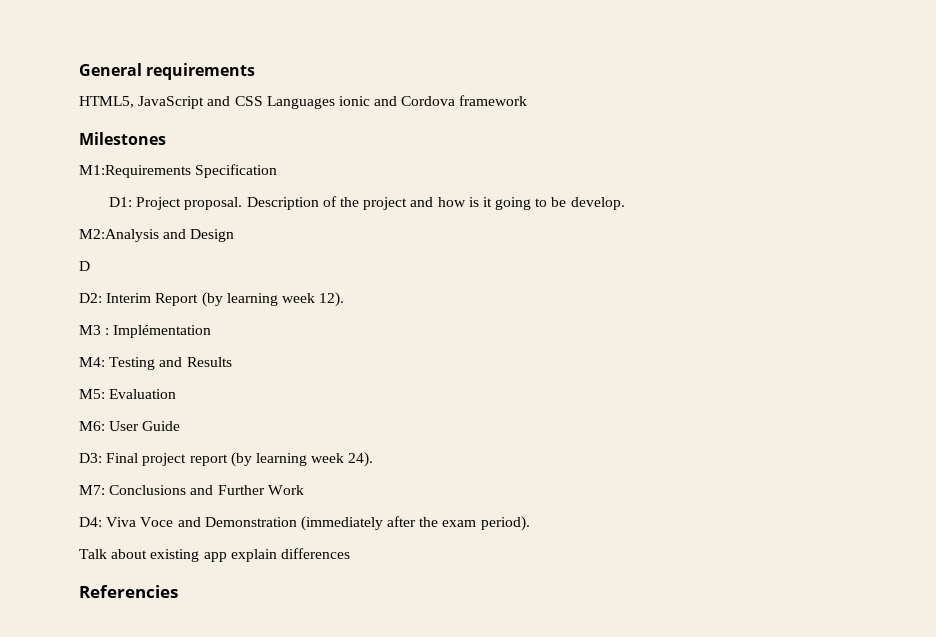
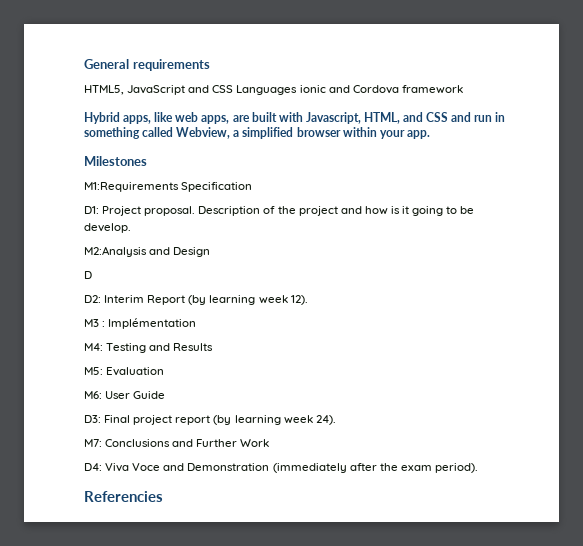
(528, 100) none -> [84,112,506,124] [84,127,430,139] // Hybrid apps, like web apps, are built with Javascript, HTML, and CSS and run in something called Webview, a simplified browser within your app.
[79,548,350,562] // Talk about existing app explain differences -> (478, 468) none

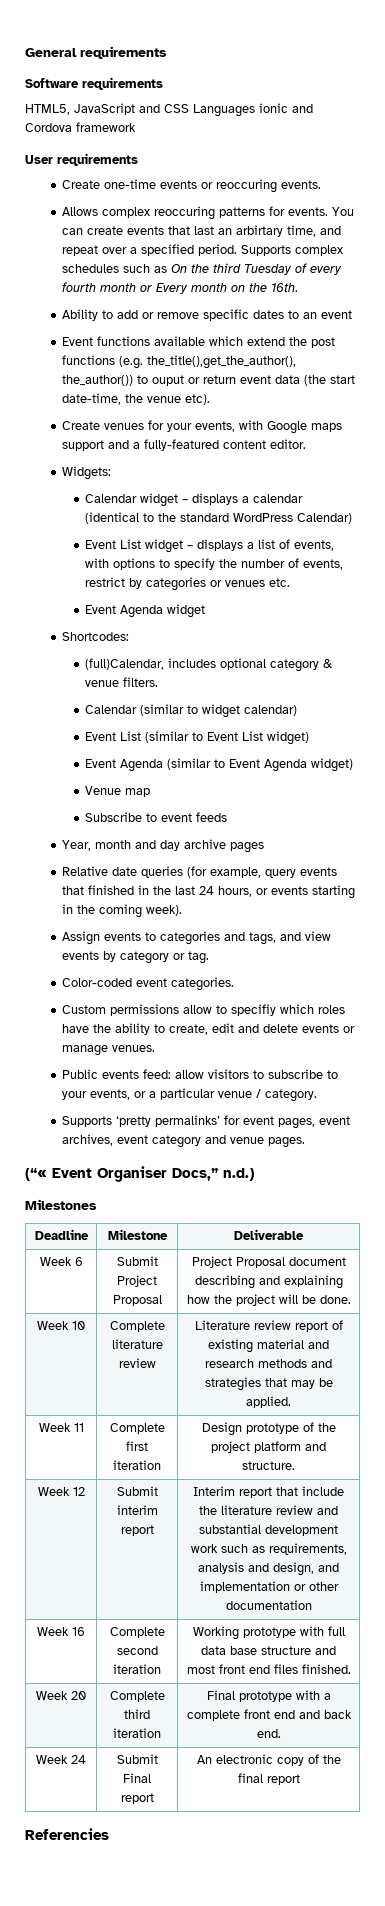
(210, 65) none -> [25,77,163,90] // Software requirements
[84,112,506,124] [84,127,430,139] [84,156,147,166] [84,182,253,192] [84,206,475,216] [84,223,131,233] [84,246,211,257] [84,271,92,279] [84,295,308,305] [84,318,197,329] [84,343,214,353] [84,367,165,376] [84,391,166,399] [84,415,336,425] [84,439,270,447] [84,463,478,473] Hybrid apps, like web apps, are built with Javascript, HTML, and CSS and run in something called Webview, a simplified browser within your app. // Milestones // M1:Requirements Specification // D1: Project proposal. Description of the project and how is it going to be develop. // M2:Analysis and Design // D // D2: Interim Report (by learning week 12). // M3 : Implémentation // M4: Testing and Results // M5: Evaluation // M6: User Guide // D3: Final project report (by learning week 24). // M7: Conclusions and Further Work // D4: Viva Voce and Demonstration (immediately after the exam period). -> [25,153,138,166] [61,179,321,193] [61,206,354,220] [61,225,341,237] [61,244,343,256] [61,263,342,275] [61,282,298,294] [61,309,352,321] [61,336,335,348] [61,355,296,369] [61,375,355,386] [61,393,210,405] [61,420,342,434] [61,439,306,451] [61,466,111,480] [85,493,304,507] [85,512,353,524] [85,539,335,553] [85,558,344,570] [85,577,291,591] [85,604,206,618] [61,632,129,641] [85,658,334,672] [85,677,159,687] [85,704,298,718] [85,731,310,745] [85,758,354,772] [85,786,151,797] [85,812,228,822] [61,839,264,853] [61,866,337,878] [61,885,355,899] [61,904,182,918] [61,931,331,945] [61,951,209,964] [61,977,234,991] [61,1004,345,1016] [61,1023,355,1035] [61,1045,155,1056] [61,1069,338,1079] [61,1088,317,1102] [61,1115,350,1129] [61,1134,305,1148] [25,1166,254,1182] [25,1199,97,1210] [34,1229,89,1240] [107,1229,168,1240] [234,1229,304,1240] [39,1257,83,1266] [116,1256,158,1266] [117,1275,157,1287] [112,1295,162,1306] [191,1256,346,1268] [194,1275,343,1289] [186,1294,351,1306] [37,1321,85,1330] [109,1321,165,1332] [111,1339,163,1349] [118,1358,156,1368] [194,1320,343,1332] [208,1339,329,1353] [205,1359,332,1368] [204,1377,333,1391] [246,1396,291,1408] [38,1423,84,1432] [109,1423,165,1434] [126,1441,148,1451] [113,1460,161,1470] [201,1422,336,1436] [211,1441,326,1453] [242,1461,295,1470] [37,1487,85,1496] [116,1486,158,1496] [116,1505,158,1515] [120,1525,154,1536] [193,1486,344,1498] [199,1505,338,1515] [199,1524,338,1536] [190,1543,347,1555] [198,1562,339,1576] [199,1581,339,1593] [225,1600,312,1610] [37,1627,85,1636] [109,1627,165,1638] [116,1646,158,1655] [113,1664,161,1674] [192,1626,345,1640] [201,1646,336,1655] [186,1664,351,1674] [36,1691,86,1700] [109,1691,165,1702] [124,1709,150,1719] [113,1728,161,1738] [206,1690,331,1702] [186,1709,352,1721] [256,1729,281,1738] [36,1755,86,1764] [116,1754,158,1764] [123,1773,151,1783] [120,1793,154,1804] [196,1754,341,1766] [237,1773,300,1785] User requirements // Create one-time events or reoccuring events. // Allows complex reoccuring patterns for events. You can create events that last an arbirtary time, and repeat over a specified period. Supports complex schedules such as On the third Tuesday of every fourth month or Every month on the 16th. // Ability to add or remove specific dates to an event // Event functions available which extend the post functions (e.g. the_title(),get_the_author(), the_author()) to ouput or return event data (the start date-time, the venue etc). // Create venues for your events, with Google maps support and a fully-featured content editor. // Widgets: // Calendar widget – displays a calendar (identical to the standard WordPress Calendar) // Event List widget – displays a list of events, with options to specify the number of events, restrict by categories or venues etc. // Event Agenda widget // Shortcodes: // (full)Calendar, includes optional category & venue filters. // Calendar (similar to widget calendar) // Event List (similar to Event List widget) // Event Agenda (similar to Event Agenda widget) // Venue map // Subscribe to event feeds // Year, month and day archive pages // Relative date queries (for example, query events that finished in the last 24 hours, or events starting in the coming week). // Assign events to categories and tags, and view events by category or tag. // Color-coded event categories. // Custom permissions allow to specifiy which roles have the ability to create, edit and delete events or manage venues. // Public events feed: allow visitors to subscribe to your events, or a particular venue / category. // Supports ‘pretty permalinks’ for event pages, event archives, event category and venue pages. // (“« Event Organiser Docs,” n.d.) // Milestones // Deadline | Milestone | Deliverable // Week 6 | Submit Project Proposal | Project Proposal document describing and explaining how the project will be done. // Week 10 | Complete literature review | Literature review report of existing material and research methods and strategies that may be applied. // Week 11 | Complete first iteration | Design prototype of the project platform and structure. // Week 12 | Submit interim report | Interim report that include the literature review and substantial development work such as requirements, analysis and design, and implementation or other documentation // Week 16 | Complete second iteration | Working prototype with full data base structure and most front end files finished. // Week 20 | Complete third iteration | Final prototype with a complete front end and back end. // Week 24 | Submit Final report | An electronic copy of the final report

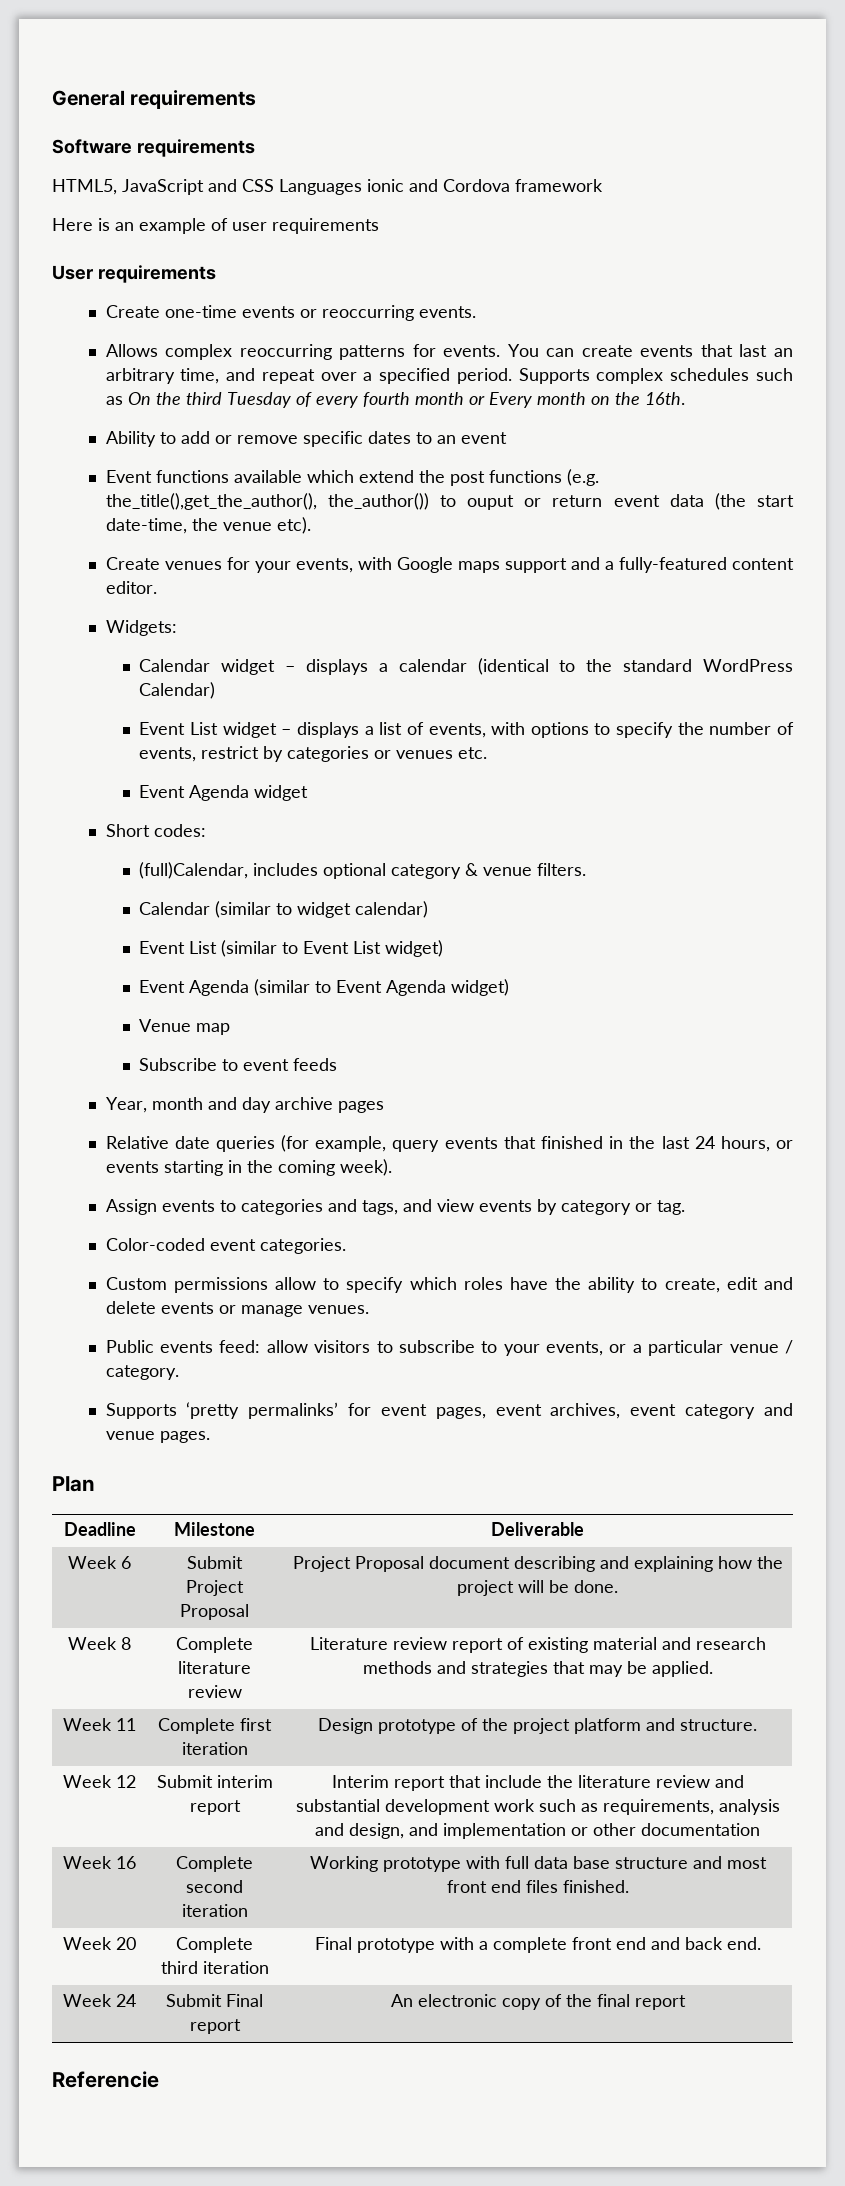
(136, 127) none -> [52,218,379,234] // Here is an example of user requirements
[215,179,277,193] reoccuring -> [321,305,414,321] reoccurring
[153,206,215,220] reoccuring -> [239,344,332,360] reoccurring
[235,225,283,237] arbirtary -> [105,368,175,384] arbitrary
[61,632,129,641] Shortcodes: -> [105,824,206,837] Short codes:
[230,1004,276,1016] specifiy -> [346,1277,404,1293] specify
[25,1166,254,1182] [25,1199,97,1210] (“« Event Organiser Docs,” n.d.) // Milestones -> [52,1476,95,1492] Plan
[72,1321,85,1330] 10 -> [121,1637,131,1650] 8
[25,1828,109,1840] Referencies -> [52,2071,159,2088] Referencie

